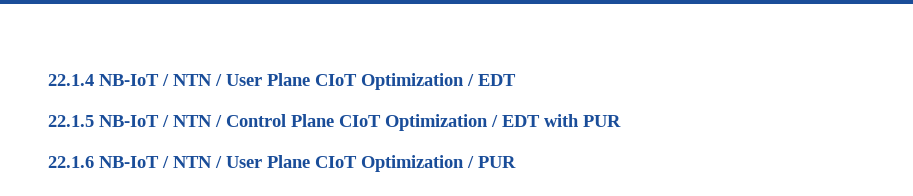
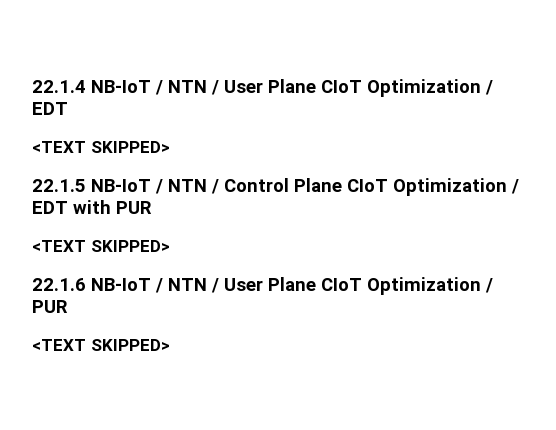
(516, 80) none -> [32,141,170,153] // <TEXT SKIPPED>
(621, 121) none -> [32,240,170,252] // <TEXT SKIPPED>
(516, 162) none -> [32,339,170,351] // <TEXT SKIPPED>

